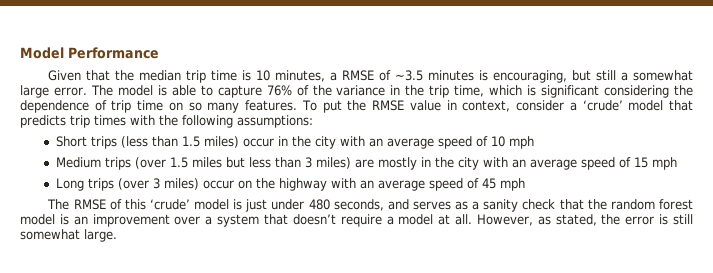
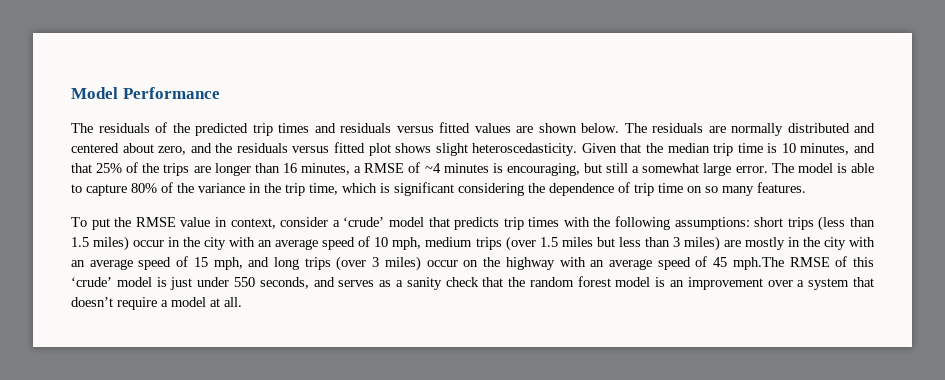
(159, 53) none -> [71,122,875,136] [71,142,578,156] The residuals of the predicted trip times and residuals versus fitted values are shown below. The residuals are normally distributed and centered about zero, and the residuals versus fitted plot shows slight heteroscedasticity.
(326, 76) none -> [853,143,875,153] [71,162,351,176] and that 25% of the trips are longer than 16 minutes,
[395,70,424,81] ~3.5 -> [424,163,441,173] ~4
[266,85,292,96] 76% -> [131,183,157,193] 80%
(298, 105) none -> (806, 187) //
[55,136,87,147] // Short -> [754,217,784,227] short
[508,136,534,149] [55,157,101,168] mph // Medium -> [392,237,473,250] mph, medium
[651,157,677,170] [55,178,84,191] mph // Long -> [213,257,300,270] mph, and long
[499,178,525,191] [47,199,70,210] mph // The -> [732,257,784,270] mph.The
[308,199,330,210] 480 -> [233,277,255,287] 550
[476,214,694,226] [20,229,117,242] However, as stated, the error is still somewhat large. -> (242, 302) none

